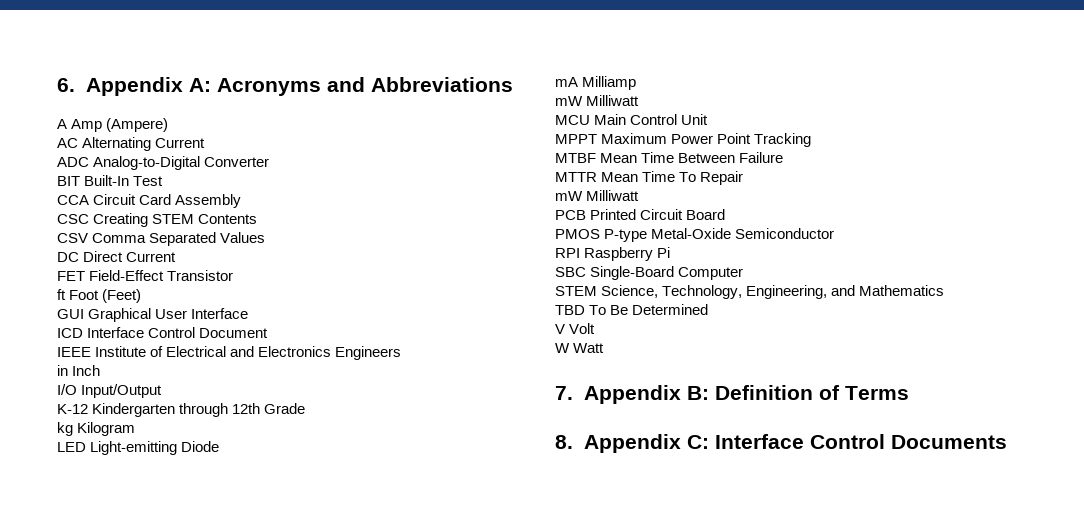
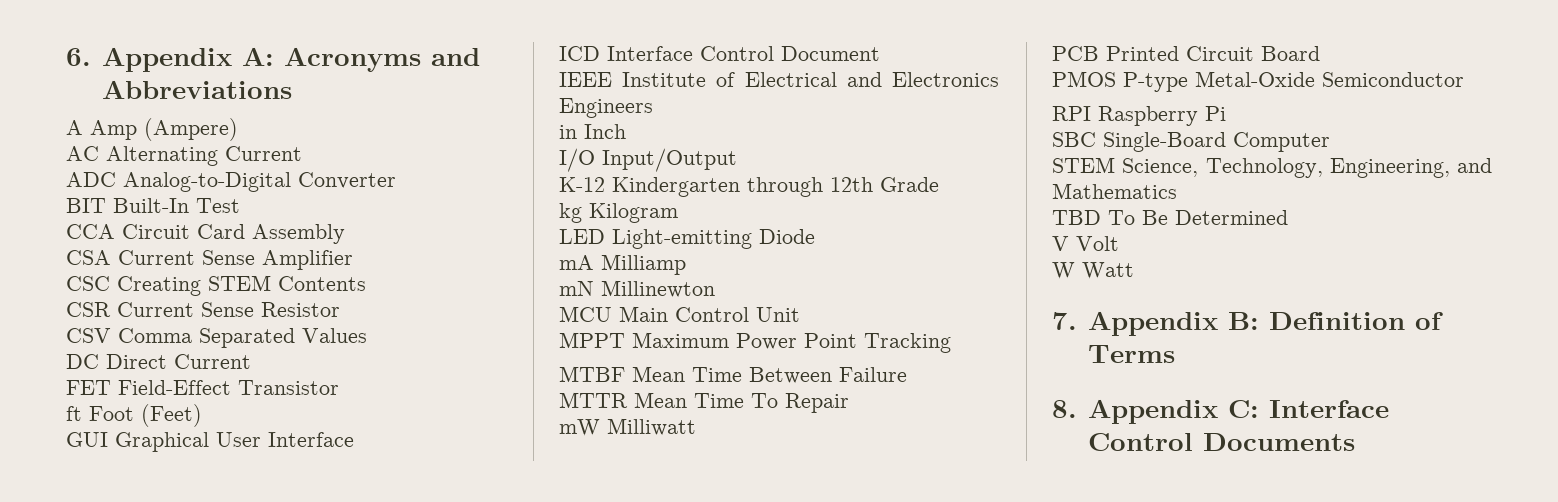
(242, 201) none -> [66,250,353,270] // CSA Current Sense Amplifier
(258, 219) none -> [66,302,340,317] // CSR Current Sense Resistor
[555,95,640,106] mW Milliwatt -> [559,280,715,298] mN Millinewton

